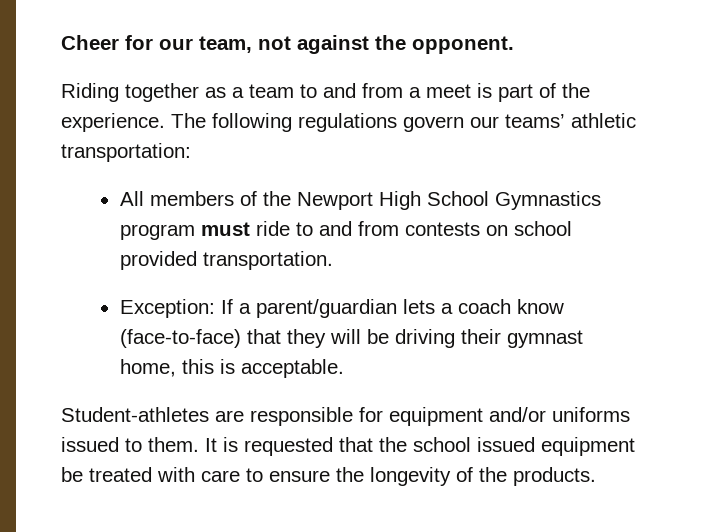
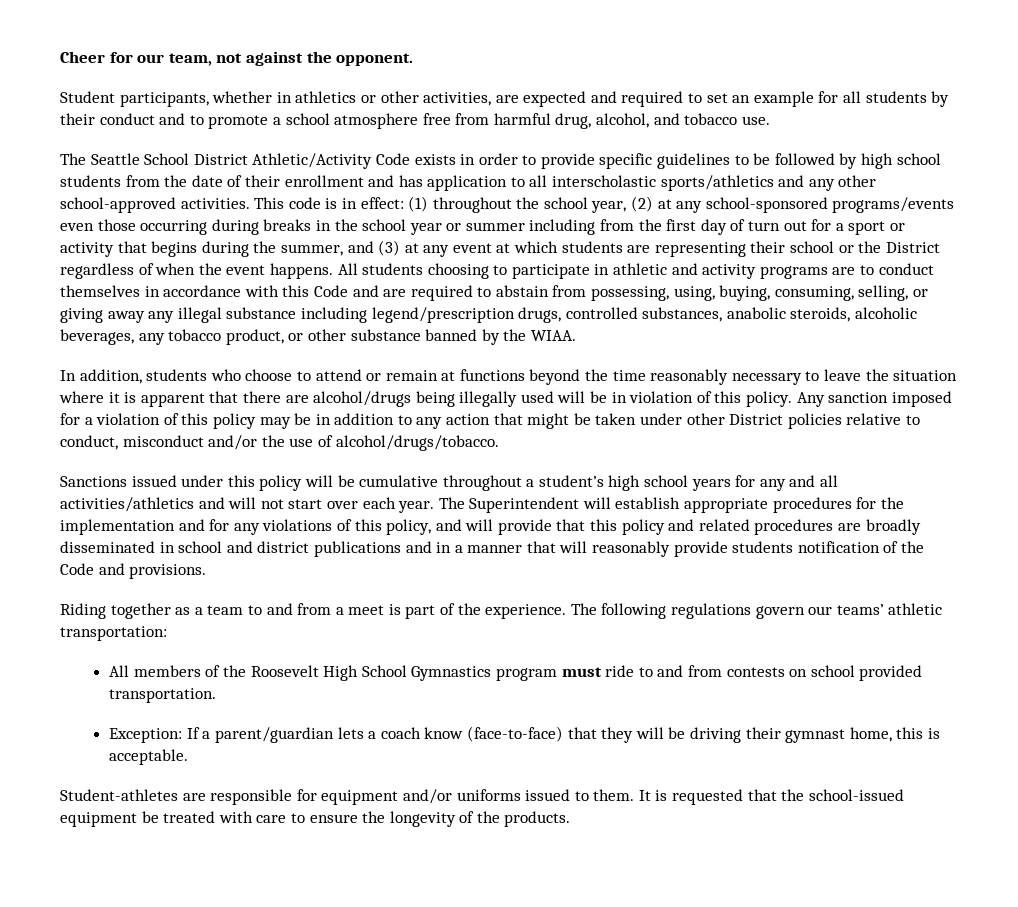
(514, 45) none -> [60,91,950,107] [60,113,770,129] [60,153,941,169] [60,175,877,191] [60,196,955,213] [60,219,905,235] [60,240,940,257] [60,263,934,279] [60,285,929,301] [60,307,918,323] [60,329,576,345] [60,369,958,385] [59,391,952,407] [60,413,920,429] [60,435,499,451] [60,475,839,491] [60,497,904,513] [60,519,921,535] [60,541,925,557] [60,563,207,579] // Student participants, whether in athletics or other activities, are expected and required to set an example for all students by their conduct and to promote a school atmosphere free from harmful drug, alcohol, and tobacco use. // The Seattle School District Athletic/Activity Code exists in order to provide specific guidelines to be followed by high school students from the date of their enrollment and has application to all interscholastic sports/athletics and any other school-approved activities. This code is in effect: (1) throughout the school year, (2) at any school-sponsored programs/events even those occurring during breaks in the school year or summer including from the first day of turn out for a sport or activity that begins during the summer, and (3) at any event at which students are representing their school or the District regardless of when the event happens. All students choosing to participate in athletic and activity programs are to conduct themselves in accordance with this Code and are required to abstain from possessing, using, buying, consuming, selling, or giving away any illegal substance including legend/prescription drugs, controlled substances, anabolic steroids, alcoholic beverages, any tobacco product, or other substance banned by the WIAA. // In addition, students who choose to attend or remain at functions beyond the time reasonably necessary to leave the situation where it is apparent that there are alcohol/drugs being illegally used will be in violation of this policy. Any sanction imposed for a violation of this policy may be in addition to any action that might be taken under other District policies relative to conduct, misconduct and/or the use of alcohol/drugs/tobacco. // Sanctions issued under this policy will be cumulative throughout a student’s high school years for any and all activities/athletics and will not start over each year. The Superintendent will establish appropriate procedures for the implementation and for any violations of this policy, and will provide that this policy and related procedures are broadly disseminated in school and district publications and in a manner that will reasonably provide students notification of the Code and provisions.
[296,192,373,210] Newport -> [250,665,319,677] Roosevelt
[413,437,535,452] school issued -> [808,789,904,801] school-issued

